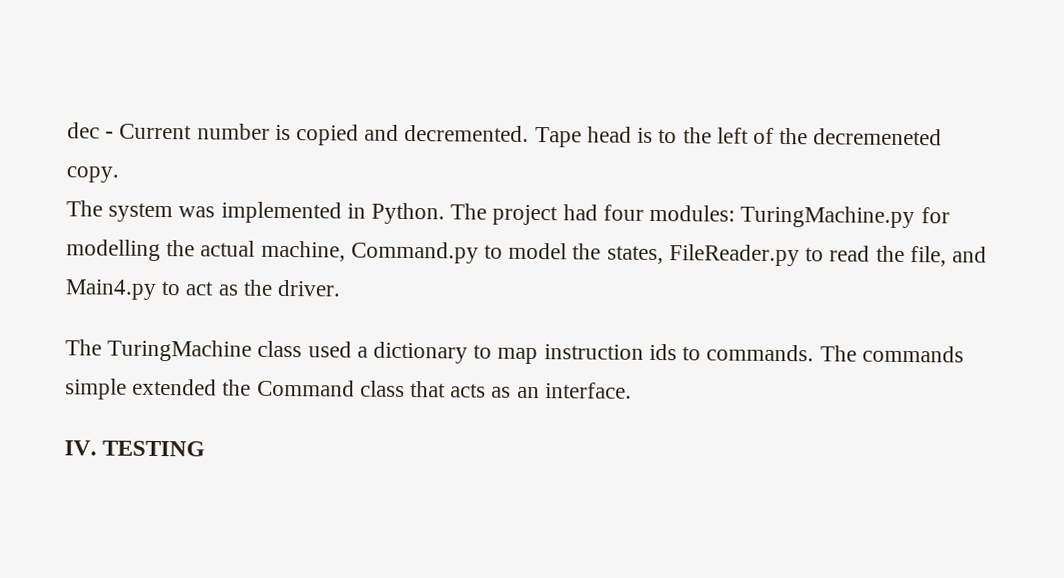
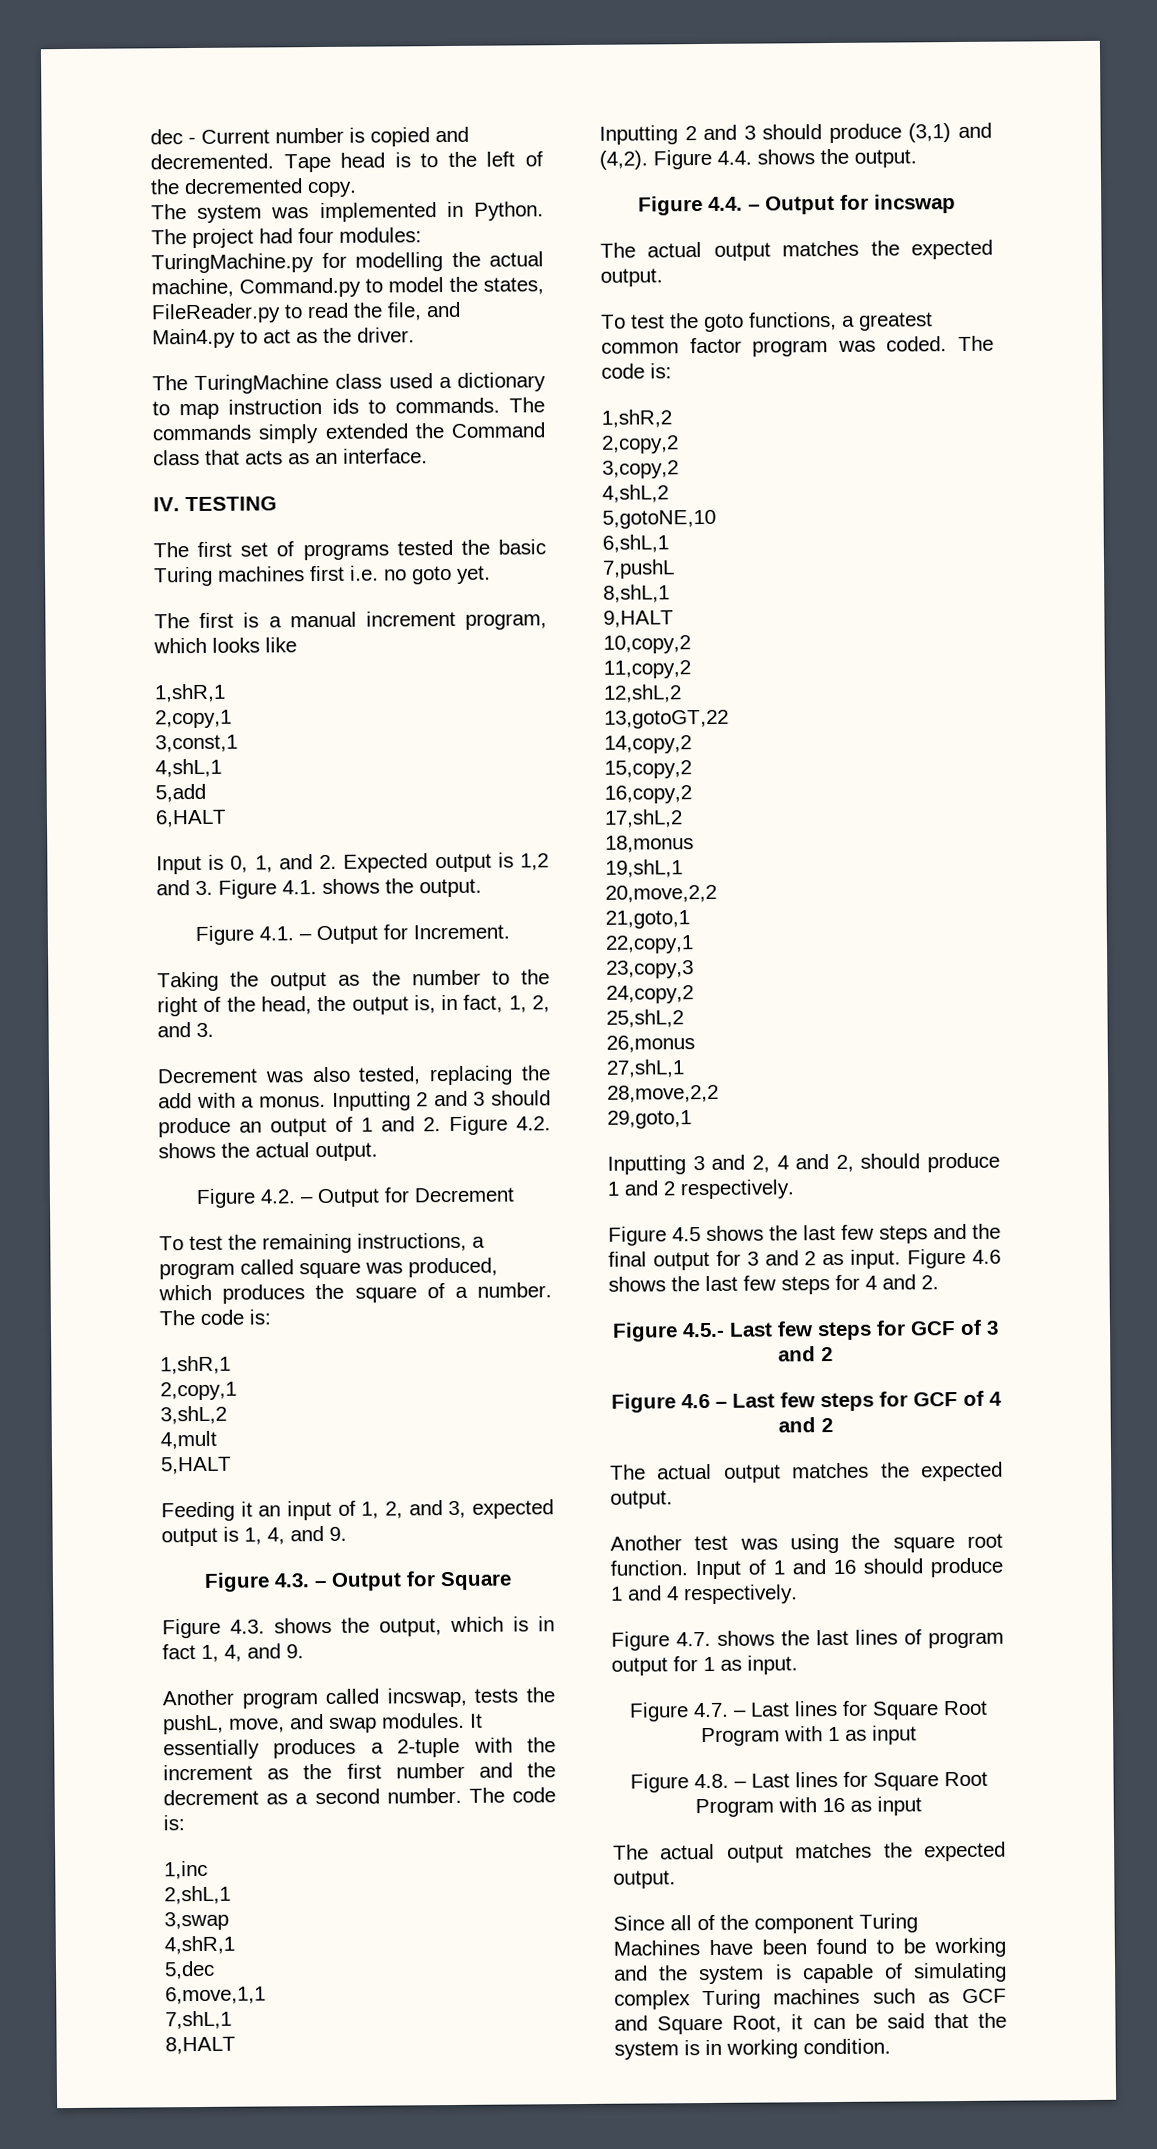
[813,128,943,146] decremeneted -> [184,178,303,195] decremented
[65,378,127,400] simple -> [258,424,320,444] simply
(206, 448) none -> [153,539,546,561] [154,565,491,587] [154,610,547,630] [153,637,297,654] [154,683,226,703] [155,709,232,729] [155,734,238,753] [155,758,222,778] [155,783,206,803] [155,809,227,828] [156,852,549,875] [156,878,482,899] [195,924,510,946] [157,969,550,992] [157,994,550,1017] [157,1022,214,1038] [157,1065,551,1086] [158,1090,551,1111] [158,1115,551,1138] [158,1142,378,1162] [195,1187,514,1209] [159,1232,485,1254] [159,1257,498,1280] [158,1282,552,1304] [159,1309,271,1326] [160,1355,231,1375] [160,1381,237,1401] [160,1405,227,1425] [160,1430,217,1450] [160,1456,232,1475] [161,1499,554,1522] [161,1526,347,1547] [204,1571,512,1592] [162,1616,555,1639] [162,1643,304,1662] [162,1687,555,1709] [163,1712,483,1735] [163,1737,556,1760] [163,1762,556,1781] [163,1787,556,1806] [163,1815,185,1831] [164,1860,208,1880] [164,1885,231,1905] [164,1911,229,1931] [164,1935,235,1955] [164,1960,215,1980] [165,1986,266,2005] [165,2010,232,2030] [165,2036,236,2055] [599,122,992,145] [599,148,917,170] [637,194,956,216] [600,239,993,261] [600,268,663,287] [601,311,933,332] [601,335,994,357] [601,363,672,379] [601,409,672,428] [601,435,679,454] [602,460,679,479] [602,484,669,503] [602,509,716,529] [602,534,669,553] [602,559,675,579] [603,584,670,603] [603,610,674,628] [603,635,691,654] [603,660,691,679] [603,684,682,703] [604,709,729,729] [604,735,692,754] [604,760,692,779] [604,785,692,804] [604,809,683,828] [605,835,694,853] [605,859,683,878] [605,884,717,903] [605,910,690,929] [605,935,694,954] [606,960,694,979] [606,985,694,1004] [606,1009,684,1028] [606,1035,695,1053] [606,1059,685,1078] [607,1084,719,1103] [607,1110,692,1129] [607,1152,1000,1175] [607,1179,794,1200] [608,1223,1001,1246] [608,1248,1001,1271] [608,1274,939,1295] [611,1319,999,1342] [778,1346,833,1362] [610,1390,1002,1413] [778,1417,833,1433] [610,1461,1003,1483] [610,1490,673,1509] [610,1533,1003,1554] [610,1557,1003,1580] [611,1584,798,1605] [611,1629,1004,1651] [611,1655,798,1676] [628,1700,988,1722] [700,1725,917,1747] [629,1771,988,1793] [695,1796,922,1818] [613,1841,1006,1863] [613,1870,676,1889] [613,1913,918,1934] [613,1937,1006,1958] [614,1962,1007,1985] [614,1988,1007,2010] [614,2012,1007,2035] [614,2038,891,2060] // The first set of programs tested the basic Turing machines first i.e. no goto yet. // The first is a manual increment program, which looks like // 1,shR,1 // 2,copy,1 // 3,const,1 // 4,shL,1 // 5,add // 6,HALT // Input is 0, 1, and 2. Expected output is 1,2 and 3. Figure 4.1. shows the output. // Figure 4.1. – Output for Increment. // Taking the output as the number to the right of the head, the output is, in fact, 1, 2, and 3. // Decrement was also tested, replacing the add with a monus. Inputting 2 and 3 should produce an output of 1 and 2. Figure 4.2. shows the actual output. // Figure 4.2. – Output for Decrement // To test the remaining instructions, a program called square was produced, which produces the square of a number. The code is: // 1,shR,1 // 2,copy,1 // 3,shL,2 // 4,mult // 5,HALT // Feeding it an input of 1, 2, and 3, expected output is 1, 4, and 9. // Figure 4.3. – Output for Square // Figure 4.3. shows the output, which is in fact 1, 4, and 9. // Another program called incswap, tests the pushL, move, and swap modules. It essentially produces a 2-tuple with the increment as the first number and the decrement as a second number. The code is: // 1,inc // 2,shL,1 // 3,swap // 4,shR,1 // 5,dec // 6,move,1,1 // 7,shL,1 // 8,HALT // Inputting 2 and 3 should produce (3,1) and (4,2). Figure 4.4. shows the output. // Figure 4.4. – Output for incswap // The actual output matches the expected output. // To test the goto functions, a greatest common factor program was coded. The code is: // 1,shR,2 // 2,copy,2 // 3,copy,2 // 4,shL,2 // 5,gotoNE,10 // 6,shL,1 // 7,pushL // 8,shL,1 // 9,HALT // 10,copy,2 // 11,copy,2 // 12,shL,2 // 13,gotoGT,22 // 14,copy,2 // 15,copy,2 // 16,copy,2 // 17,shL,2 // 18,monus // 19,shL,1 // 20,move,2,2 // 21,goto,1 // 22,copy,1 // 23,copy,3 // 24,copy,2 // 25,shL,2 // 26,monus // 27,shL,1 // 28,move,2,2 // 29,goto,1 // Inputting 3 and 2, 4 and 2, should produce 1 and 2 respectively. // Figure 4.5 shows the last few steps and the final output for 3 and 2 as input. Figure 4.6 shows the last few steps for 4 and 2. // Figure 4.5.- Last few steps for GCF of 3 and 2 // Figure 4.6 – Last few steps for GCF of 4 and 2 // The actual output matches the expected output. // Another test was using the square root function. Input of 1 and 16 should produce 1 and 4 respectively. // Figure 4.7. shows the last lines of program output for 1 as input. // Figure 4.7. – Last lines for Square Root Program with 1 as input // Figure 4.8. – Last lines for Square Root Program with 16 as input // The actual output matches the expected output. // Since all of the component Turing Machines have been found to be working and the system is capable of simulating complex Turing machines such as GCF and Square Root, it can be said that the system is in working condition.

